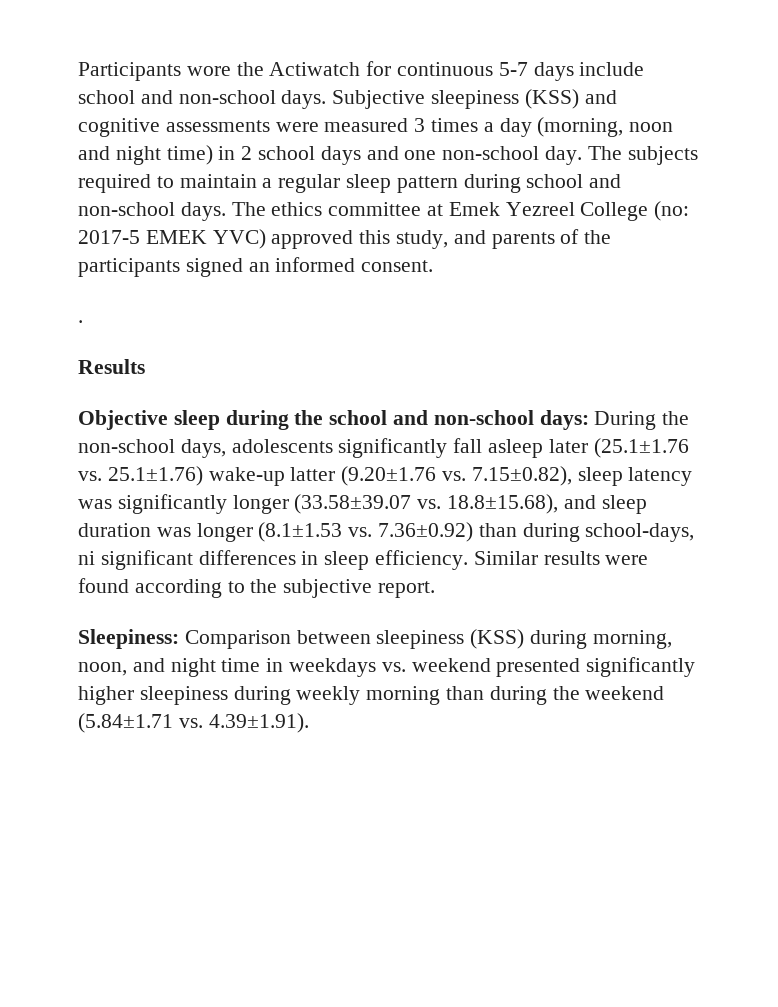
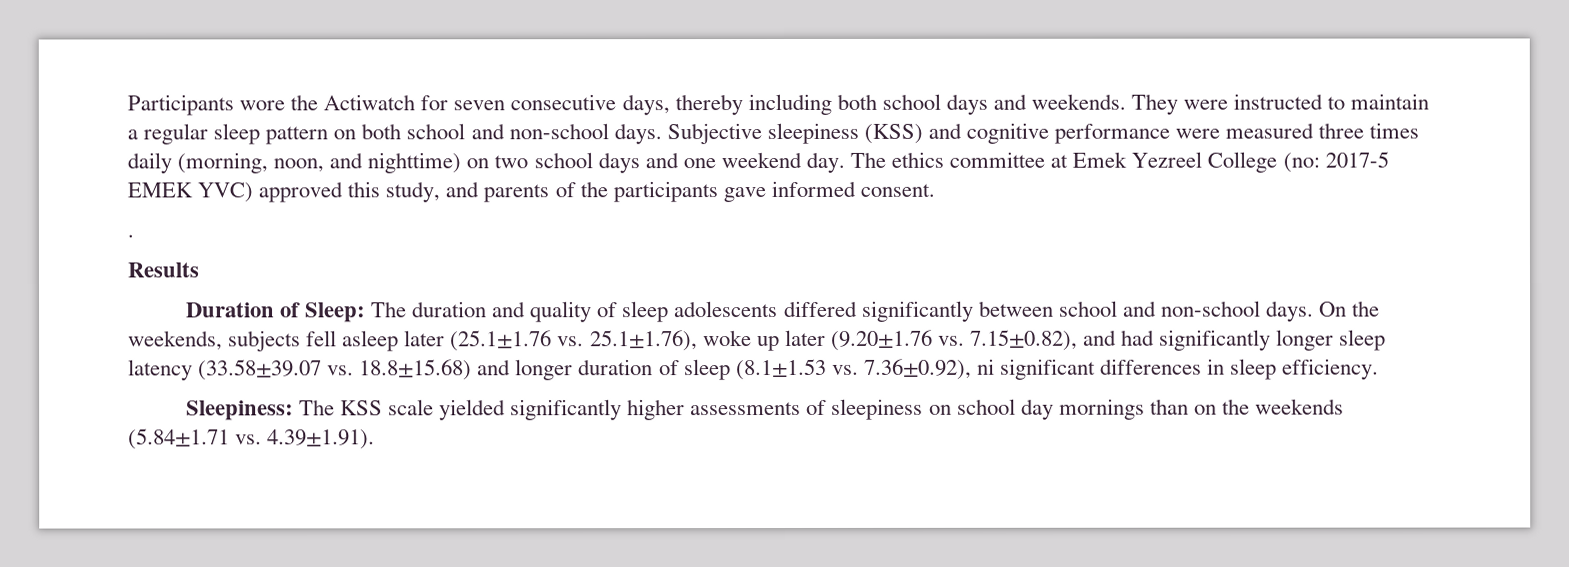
[397,62,645,81] continuous 5-7 days include -> [453,93,1430,116] [127,123,402,145] seven consecutive days, thereby including both school days and weekends. They were instructed to maintain a regular sleep pattern on both
[165,120,270,132] assessments -> [1054,123,1171,144] performance
[414,117,674,137] [78,145,253,165] 3 times a day (morning, noon and night time) in 2 -> [1318,122,1420,139] [127,152,529,174] three times daily (morning, noon, and nighttime) on two
[442,146,540,160] non-school -> [720,151,802,169] weekend
[627,146,698,165] [78,174,622,193] [78,202,266,221] subjects required to maintain a regular sleep pattern during school and non-school days. The -> (886, 159) none
[185,258,270,277] signed an -> [722,187,766,203] gave
[78,410,690,430] [78,438,689,458] [78,466,693,486] [78,494,647,514] [78,522,695,542] Objective sleep during the school and non-school days: During the non-school days, adolescents significantly fall asleep later (25.1±1.76 vs. 25.1±1.76) wake-up latter (9.20±1.76 vs. 7.15±0.82), sleep latency was significantly longer (33.58±39.07 vs. 18.8±15.68), and sleep duration was longer (8.1±1.53 vs. 7.36±0.92) than during school-days, -> [185,300,1381,323] [128,329,1387,352] [128,358,972,381] Duration of Sleep: The duration and quality of sleep adolescents differed significantly between school and non-school days. On the weekends, subjects fell asleep later (25.1±1.76 vs. 25.1±1.76), woke up later (9.20±1.76 vs. 7.15±0.82), and had significantly longer sleep latency (33.58±39.07 vs. 18.8±15.68) and longer duration of sleep (8.1±1.53 vs. 7.36±0.92),
[473,551,649,565] [78,578,436,598] [78,629,672,649] [78,657,696,677] [78,686,665,705] Similar results were found according to the subjective report. // Sleepiness: Comparison between sleepiness (KSS) during morning, noon, and night time in weekdays vs. weekend presented significantly higher sleepiness during weekly morning than during the weekend -> [185,398,1345,421] // Sleepiness: The KSS scale yielded significantly higher assessments of sleepiness on school day mornings than on the weekends

